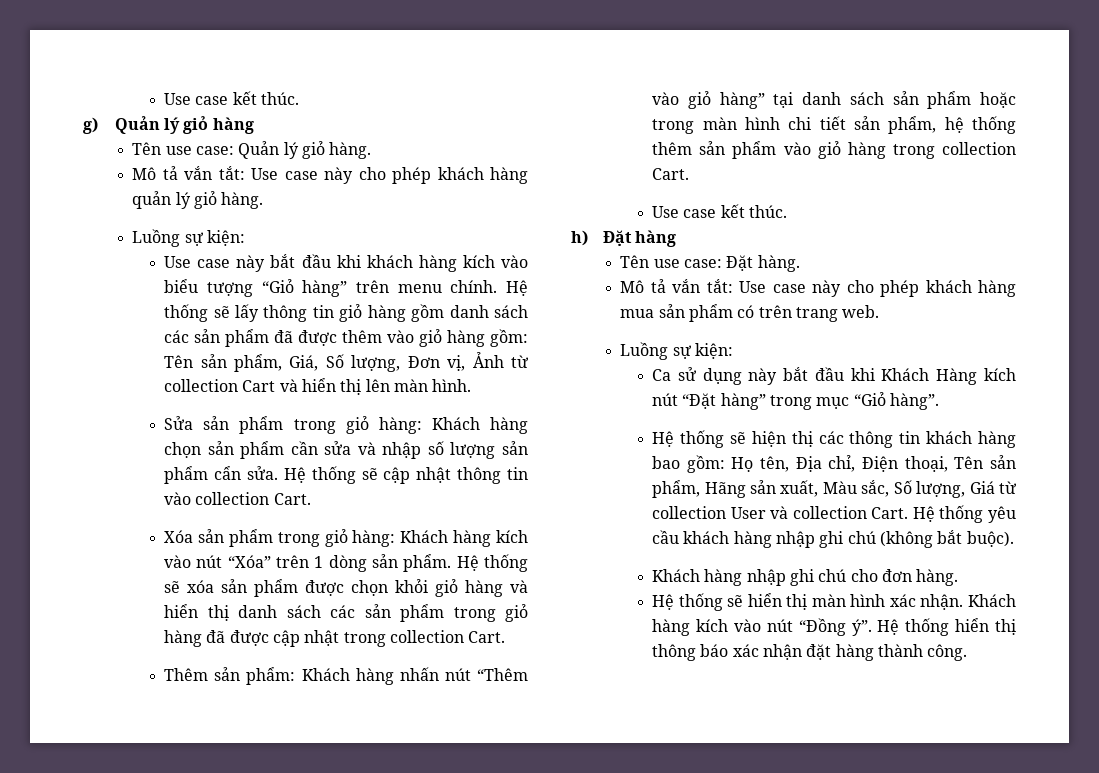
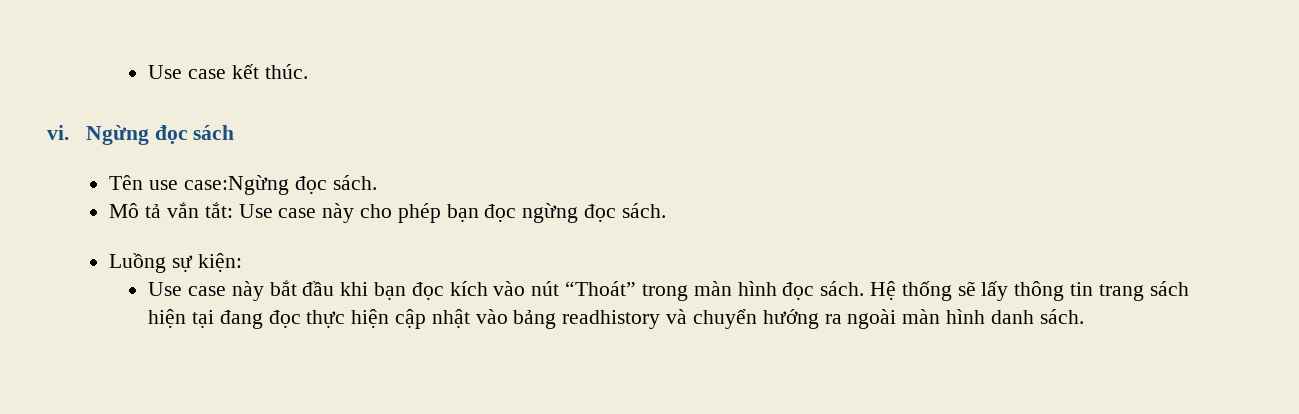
[164,91,300,105] [83,116,254,134] [132,141,372,159] [132,166,528,184] [132,191,264,209] Use case kết thúc. // g) Quản lý giỏ hàng // Tên use case: Quản lý giỏ hàng. // Mô tả vắn tắt: Use case này cho phép khách hàng quản lý giỏ hàng. -> [148,64,308,79] [47,125,235,145] [109,175,377,195] [109,202,666,223] Use case kết thúc. // vi. Ngừng đọc sách // Tên use case:Ngừng đọc sách. // Mô tả vắn tắt: Use case này cho phép bạn đọc ngừng đọc sách.
[366,255,528,272] [164,279,498,297] khách hàng kích vào biểu tượng “Giỏ hàng” trên menu chính. -> [374,281,865,301] bạn đọc kích vào nút “Thoát” trong màn hình đọc sách.
[339,304,528,322] [164,329,528,347] [164,352,529,372] [164,378,472,395] [164,416,528,434] [164,441,529,459] [164,466,528,484] [164,492,311,505] [164,529,528,547] [164,554,528,572] [164,579,529,597] [164,604,528,622] [164,630,506,647] [164,667,528,685] [652,91,1016,109] [652,116,1016,134] [652,141,1016,159] [652,168,690,180] [652,204,788,218] [571,230,677,247] [620,255,800,272] [620,279,1016,297] [620,304,880,322] [620,342,734,360] [652,367,1016,385] [652,392,940,410] [652,430,1016,448] [652,455,1016,473] [652,480,1017,498] [652,505,1016,523] [652,530,1014,548] [652,569,959,586] [652,593,1017,611] [652,618,1016,636] [652,644,968,661] giỏ hàng gồm danh sách các sản phẩm đã được thêm vào giỏ hàng gồm: Tên sản phẩm, Giá, Số lượng, Đơn vị, Ảnh từ collection Cart và hiển thị lên màn hình. // Sửa sản phẩm trong giỏ hàng: Khách hàng chọn sản phẩm cần sửa và nhập số lượng sản phẩm cẩn sửa. Hệ thống sẽ cập nhật thông tin vào collection Cart. // Xóa sản phẩm trong giỏ hàng: Khách hàng kích vào nút “Xóa” trên 1 dòng sản phẩm. Hệ thống sẽ xóa sản phẩm được chọn khỏi giỏ hàng và hiển thị danh sách các sản phẩm trong giỏ hàng đã được cập nhật trong collection Cart. // Thêm sản phẩm: Khách hàng nhấn nút “Thêm vào giỏ hàng” tại danh sách sản phẩm hoặc trong màn hình chi tiết sản phẩm, hệ thống thêm sản phẩm vào giỏ hàng trong collection Cart. // Use case kết thúc. // h) Đặt hàng // Tên use case: Đặt hàng. // Mô tả vắn tắt: Use case này cho phép khách hàng mua sản phẩm có trên trang web. // Luồng sự kiện: // Ca sử dụng này bắt đầu khi Khách Hàng kích nút “Đặt hàng” trong mục “Giỏ hàng”. // Hệ thống sẽ hiện thị các thông tin khách hàng bao gồm: Họ tên, Địa chỉ, Điện thoại, Tên sản phẩm, Hãng sản xuất, Màu sắc, Số lượng, Giá từ collection User và collection Cart. Hệ thống yêu cầu khách hàng nhập ghi chú (không bắt buộc). // Khách hàng nhập ghi chú cho đơn hàng. // Hệ thống sẽ hiển thị màn hình xác nhận. Khách hàng kích vào nút “Đồng ý”. Hệ thống hiển thị thông báo xác nhận đặt hàng thành công. -> [1098,281,1189,301] [148,309,1084,329] trang sách hiện tại đang đọc thực hiện cập nhật vào bảng readhistory và chuyển hướng ra ngoài màn hình danh sách.

